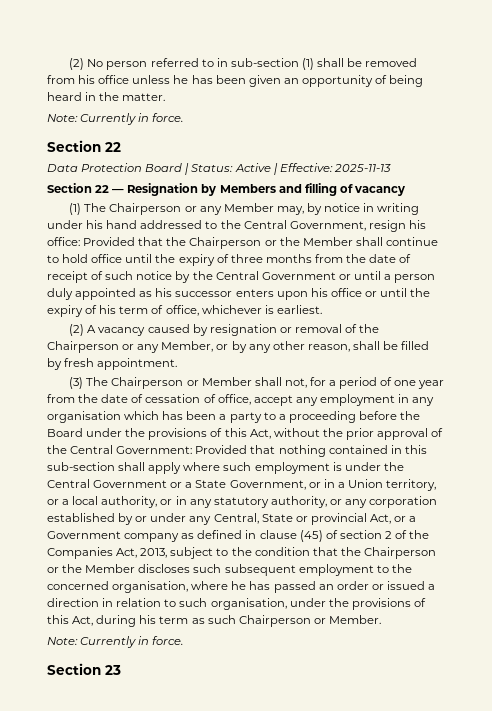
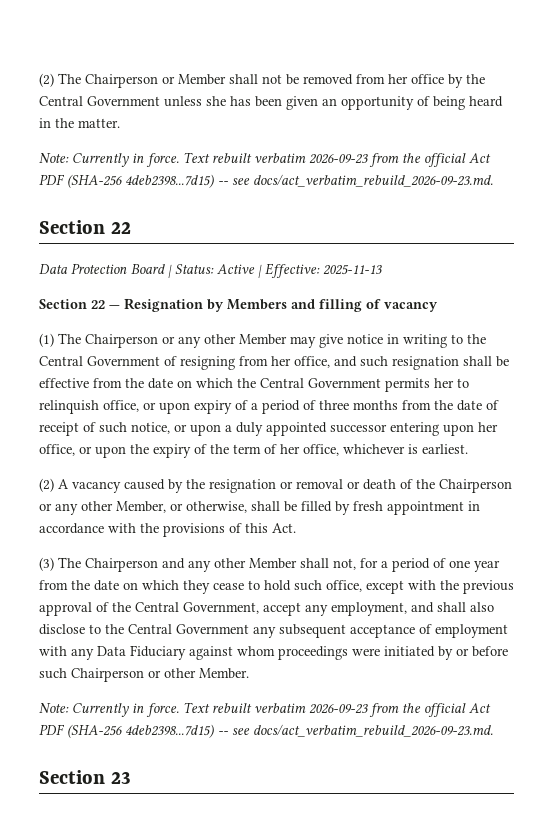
[69,58,418,70] [47,75,189,84] (2) No person referred to in sub-section (1) shall be removed from his office unless he -> [39,73,485,88] [39,96,226,107] (2) The Chairperson or Member shall not be removed from her office by the Central Government unless she
(184, 117) none -> [183,152,491,167] [39,174,493,188] Text rebuilt verbatim 2026-09-23 from the official Act PDF (SHA-256 4deb2398...7d15) -- see docs/act_verbatim_rebuild_2026-09-23.md.
[223,203,420,215] [47,220,426,232] [47,237,438,249] [47,254,215,266] Member may, by notice in writing under his hand addressed to the Central Government, resign his office: Provided that the Chairperson or the Member shall continue to hold office until the expiry -> [204,334,486,348] [39,356,509,370] [39,378,469,392] [39,400,300,414] other Member may give notice in writing to the Central Government of resigning from her office, and such resignation shall be effective from the date on which the Central Government permits her to relinquish office, or upon expiry of a period
[136,271,436,283] [47,288,431,300] [47,305,117,317] notice by the Central Government or until a person duly appointed as his successor enters upon his office or until the expiry of his -> [131,422,498,436] [39,444,229,458] notice, or upon a duly appointed successor entering upon her office, or upon the expiry of the
(164, 309) none -> [280,444,300,454] her
(208, 330) none -> [186,479,205,489] the
(342, 328) none -> [347,479,396,490] or death
(160, 348) none -> [81,501,113,511] other
[231,341,350,353] by any other reason, -> [186,501,247,513] otherwise,
[97,358,178,370] appointment. -> [387,501,480,515] [39,523,296,537] appointment in accordance with the provisions of this Act.
[186,380,199,386] or -> [162,558,246,572] and any other
[131,394,435,406] [47,411,421,423] [47,428,444,440] [47,445,427,457] [47,462,404,474] [47,479,437,491] [47,496,438,508] [47,513,417,525] [47,530,430,542] [47,547,436,559] [47,564,412,576] [47,581,436,593] [47,598,426,610] [47,615,205,627] of cessation of office, accept any employment in any organisation which has been a party to a proceeding before the Board under the provisions of this Act, without the prior approval of the Central Government: Provided that nothing contained in this sub-section shall apply where such employment is under the Central Government or a State Government, or in a Union territory, or a local authority, or in any statutory authority, or any corporation established by or under any Central, State or provincial Act, or a Government company as defined in clause (45) of section 2 of the Companies Act, 2013, subject to the condition that the Chairperson or the Member discloses such subsequent employment to the concerned organisation, where he has passed an order or issued a direction in relation to such organisation, under the provisions of this Act, during his term as -> [123,580,514,594] [39,602,494,616] [39,624,508,638] [39,645,508,660] on which they cease to hold such office, except with the previous approval of the Central Government, accept any employment, and shall also disclose to the Central Government any subsequent acceptance of employment with any Data Fiduciary against whom proceedings were initiated by or before
(326, 621) none -> [164,668,196,678] other
(184, 640) none -> [183,702,491,717] [39,724,493,738] Text rebuilt verbatim 2026-09-23 from the official Act PDF (SHA-256 4deb2398...7d15) -- see docs/act_verbatim_rebuild_2026-09-23.md.

